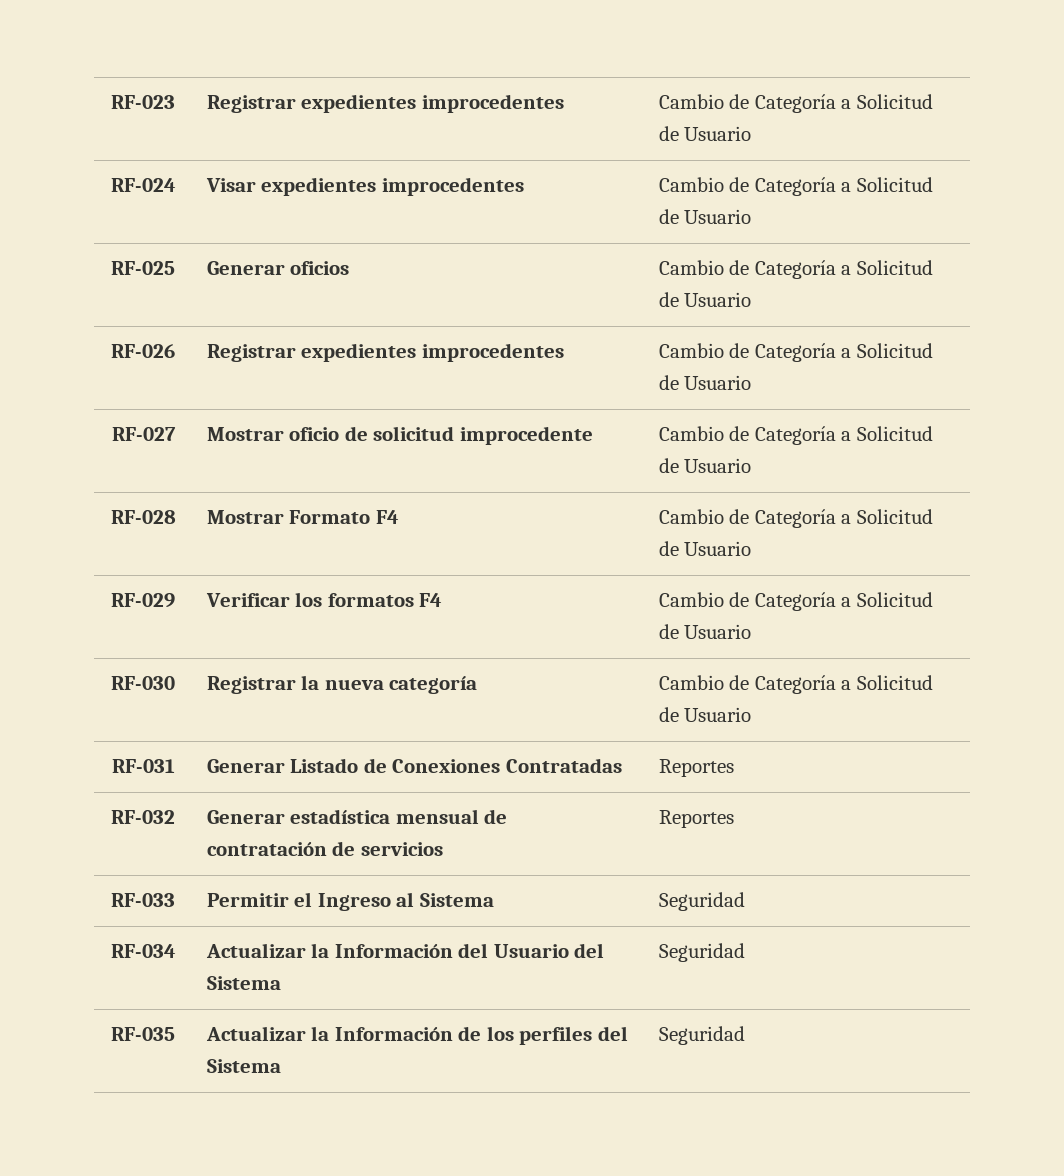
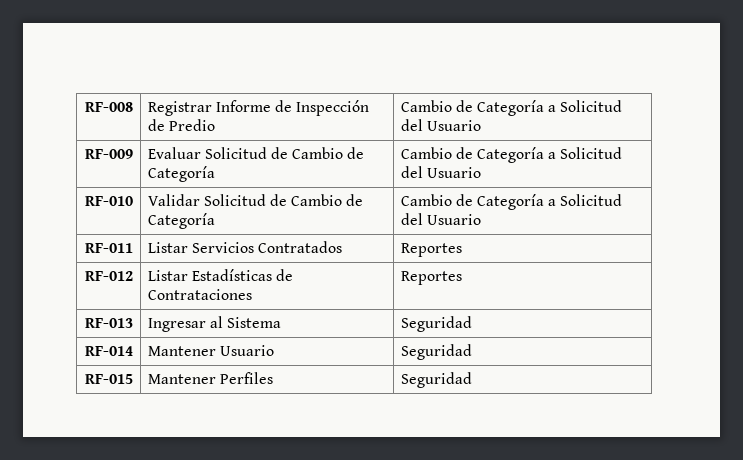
[111,95,175,109] [206,94,564,113] [658,94,933,113] [658,126,752,141] [110,178,176,192] [205,177,524,196] [658,177,933,196] [658,209,752,224] [111,261,175,275] [206,261,350,275] [658,260,933,279] [658,292,752,307] [111,344,175,358] [206,343,564,362] [658,343,933,362] [658,375,752,390] [111,427,176,441] [206,426,593,445] [658,426,933,445] [658,458,752,473] [110,510,176,524] [206,510,399,524] [658,509,933,528] [658,541,752,556] [111,593,175,608] [205,592,443,607] [658,592,933,611] [658,624,752,639] [111,676,175,690] [206,675,478,694] [658,675,933,694] [658,707,752,722] [111,759,175,773] [206,758,622,773] [658,759,734,777] [111,810,175,824] [206,809,508,824] [206,841,443,856] [658,810,734,828] [111,893,175,907] [206,892,494,911] [658,892,745,911] [110,944,176,958] [205,943,605,958] [206,976,281,990] [658,943,745,962] [111,1027,175,1041] [205,1026,628,1045] [206,1059,281,1073] RF-023 | Registrar expedientes improcedentes | Cambio de Categoría a Solicitud de Usuario // RF-024 | Visar expedientes improcedentes | Cambio de Categoría a Solicitud de Usuario // RF-025 | Generar oficios | Cambio de Categoría a Solicitud de Usuario // RF-026 | Registrar expedientes improcedentes | Cambio de Categoría a Solicitud de Usuario // RF-027 | Mostrar oficio de solicitud improcedente | Cambio de Categoría a Solicitud de Usuario // RF-028 | Mostrar Formato F4 | Cambio de Categoría a Solicitud de Usuario // RF-029 | Verificar los formatos F4 | Cambio de Categoría a Solicitud de Usuario // RF-030 | Registrar la nueva categoría | Cambio de Categoría a Solicitud de Usuario // RF-031 | Generar Listado de Conexiones Contratadas | Reportes // RF-032 | Generar estadística mensual de contratación de servicios | Reportes // RF-033 | Permitir el Ingreso al Sistema | Seguridad // RF-034 | Actualizar la Información del Usuario del Sistema | Seguridad // RF-035 | Actualizar la Información de los perfiles del Sistema -> [84,102,133,112] [147,100,370,116] [147,119,215,131] [400,100,623,116] [400,119,481,131] [84,149,133,159] [147,147,365,159] [147,166,215,182] [400,147,623,163] [400,166,481,178] [84,196,133,206] [147,194,364,206] [147,213,215,229] [400,194,623,210] [400,213,481,225] [84,243,133,253] [147,241,342,253] [400,243,462,257] [84,271,133,281] [147,269,293,281] [147,289,252,300] [400,271,462,285] [84,318,133,328] [147,316,281,332] [400,316,472,332] [84,346,133,356] [147,345,274,356] [400,344,472,360] [84,374,133,384] [147,372,273,384] RF-008 | Registrar Informe de Inspección de Predio | Cambio de Categoría a Solicitud del Usuario // RF-009 | Evaluar Solicitud de Cambio de Categoría | Cambio de Categoría a Solicitud del Usuario // RF-010 | Validar Solicitud de Cambio de Categoría | Cambio de Categoría a Solicitud del Usuario // RF-011 | Listar Servicios Contratados | Reportes // RF-012 | Listar Estadísticas de Contrataciones | Reportes // RF-013 | Ingresar al Sistema | Seguridad // RF-014 | Mantener Usuario | Seguridad // RF-015 | Mantener Perfiles

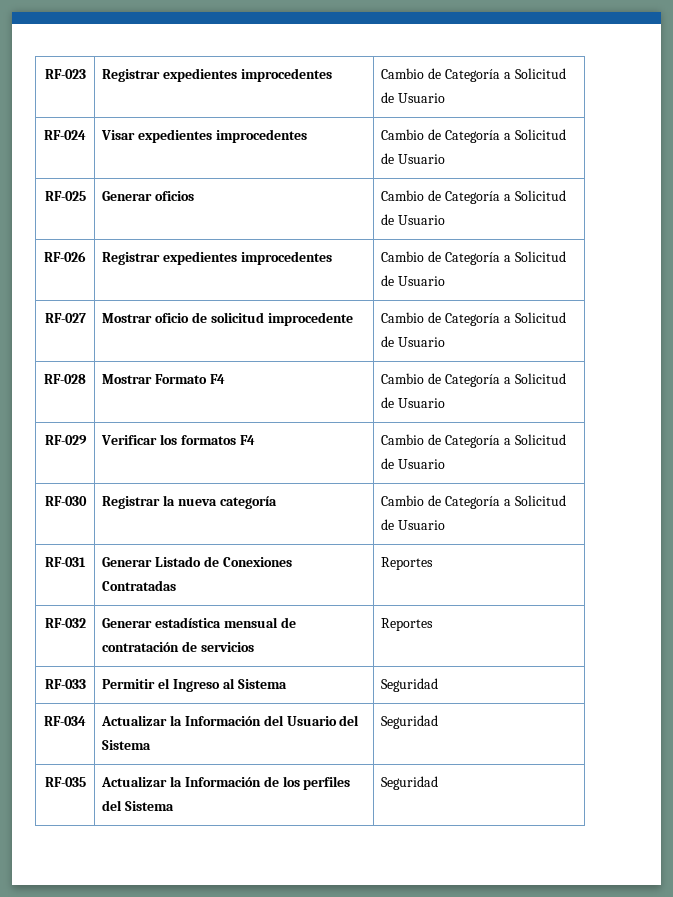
[84,102,133,112] [147,100,370,116] [147,119,215,131] [400,100,623,116] [400,119,481,131] [84,149,133,159] [147,147,365,159] [147,166,215,182] [400,147,623,163] [400,166,481,178] [84,196,133,206] [147,194,364,206] [147,213,215,229] [400,194,623,210] [400,213,481,225] [84,243,133,253] [147,241,342,253] [400,243,462,257] [84,271,133,281] [147,269,293,281] [147,289,252,300] [400,271,462,285] [84,318,133,328] [147,316,281,332] [400,316,472,332] [84,346,133,356] [147,345,274,356] [400,344,472,360] [84,374,133,384] [147,372,273,384] RF-008 | Registrar Informe de Inspección de Predio | Cambio de Categoría a Solicitud del Usuario // RF-009 | Evaluar Solicitud de Cambio de Categoría | Cambio de Categoría a Solicitud del Usuario // RF-010 | Validar Solicitud de Cambio de Categoría | Cambio de Categoría a Solicitud del Usuario // RF-011 | Listar Servicios Contratados | Reportes // RF-012 | Listar Estadísticas de Contrataciones | Reportes // RF-013 | Ingresar al Sistema | Seguridad // RF-014 | Mantener Usuario | Seguridad // RF-015 | Mantener Perfiles -> [44,69,86,79] [102,68,332,82] [381,68,566,82] [381,92,446,103] [44,130,86,140] [101,129,307,143] [381,129,566,143] [381,153,446,164] [44,191,86,201] [102,191,195,201] [381,190,566,204] [381,214,446,225] [44,251,86,262] [102,251,332,265] [381,251,566,265] [381,275,446,286] [44,313,86,323] [102,312,353,326] [381,312,566,326] [381,336,446,347] [44,374,86,384] [102,374,225,384] [381,373,566,387] [381,397,446,408] [44,435,87,445] [101,434,255,445] [381,434,566,448] [381,458,446,469] [44,496,87,506] [102,495,277,509] [381,495,566,509] [381,519,446,530] [45,557,86,567] [102,556,292,567] [102,580,177,591] [381,557,434,570] [44,618,86,628] [102,617,296,628] [102,641,254,652] [381,618,434,631] [44,679,86,689] [102,678,287,692] [381,678,439,692] [44,716,86,726] [101,715,360,726] [102,740,152,750] [381,715,439,729] [44,777,86,787] [101,776,351,790] [102,800,175,811] RF-023 | Registrar expedientes improcedentes | Cambio de Categoría a Solicitud de Usuario // RF-024 | Visar expedientes improcedentes | Cambio de Categoría a Solicitud de Usuario // RF-025 | Generar oficios | Cambio de Categoría a Solicitud de Usuario // RF-026 | Registrar expedientes improcedentes | Cambio de Categoría a Solicitud de Usuario // RF-027 | Mostrar oficio de solicitud improcedente | Cambio de Categoría a Solicitud de Usuario // RF-028 | Mostrar Formato F4 | Cambio de Categoría a Solicitud de Usuario // RF-029 | Verificar los formatos F4 | Cambio de Categoría a Solicitud de Usuario // RF-030 | Registrar la nueva categoría | Cambio de Categoría a Solicitud de Usuario // RF-031 | Generar Listado de Conexiones Contratadas | Reportes // RF-032 | Generar estadística mensual de contratación de servicios | Reportes // RF-033 | Permitir el Ingreso al Sistema | Seguridad // RF-034 | Actualizar la Información del Usuario del Sistema | Seguridad // RF-035 | Actualizar la Información de los perfiles del Sistema

